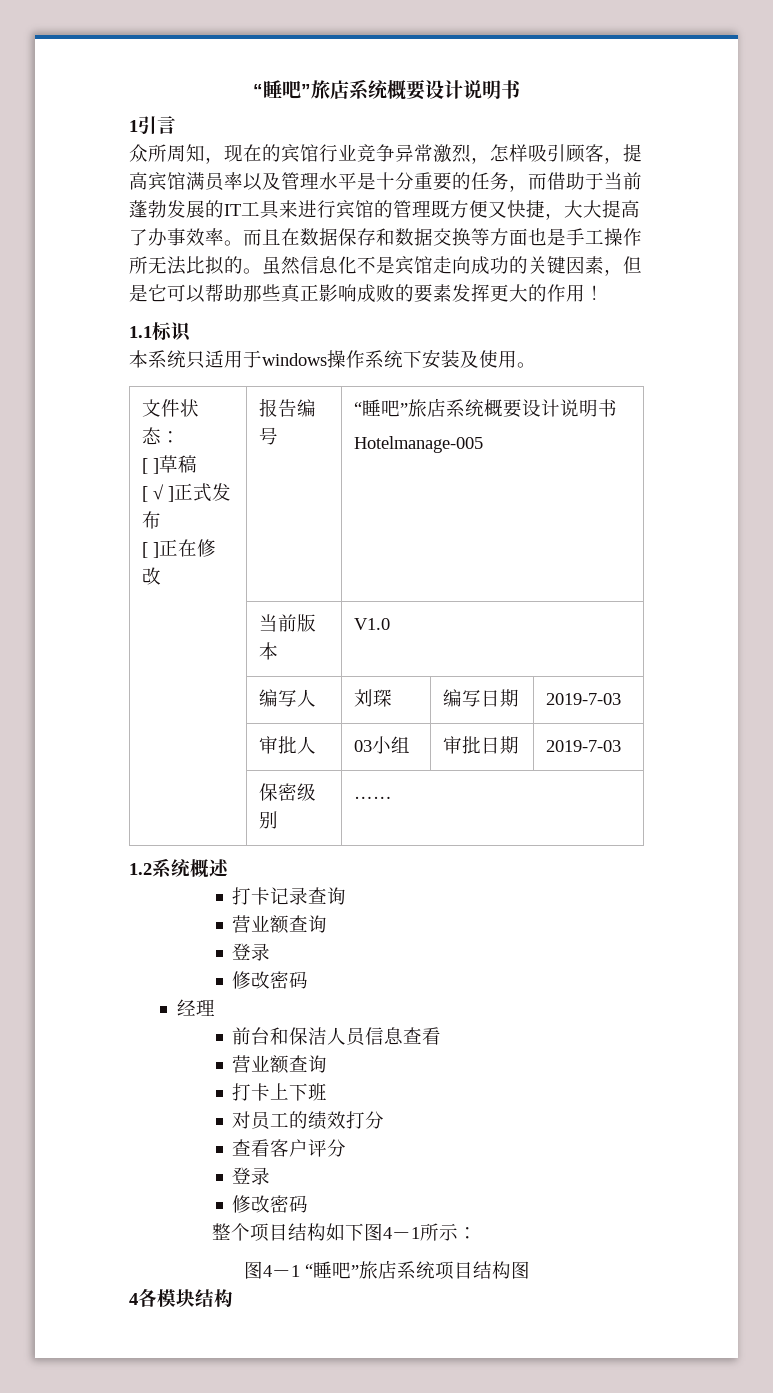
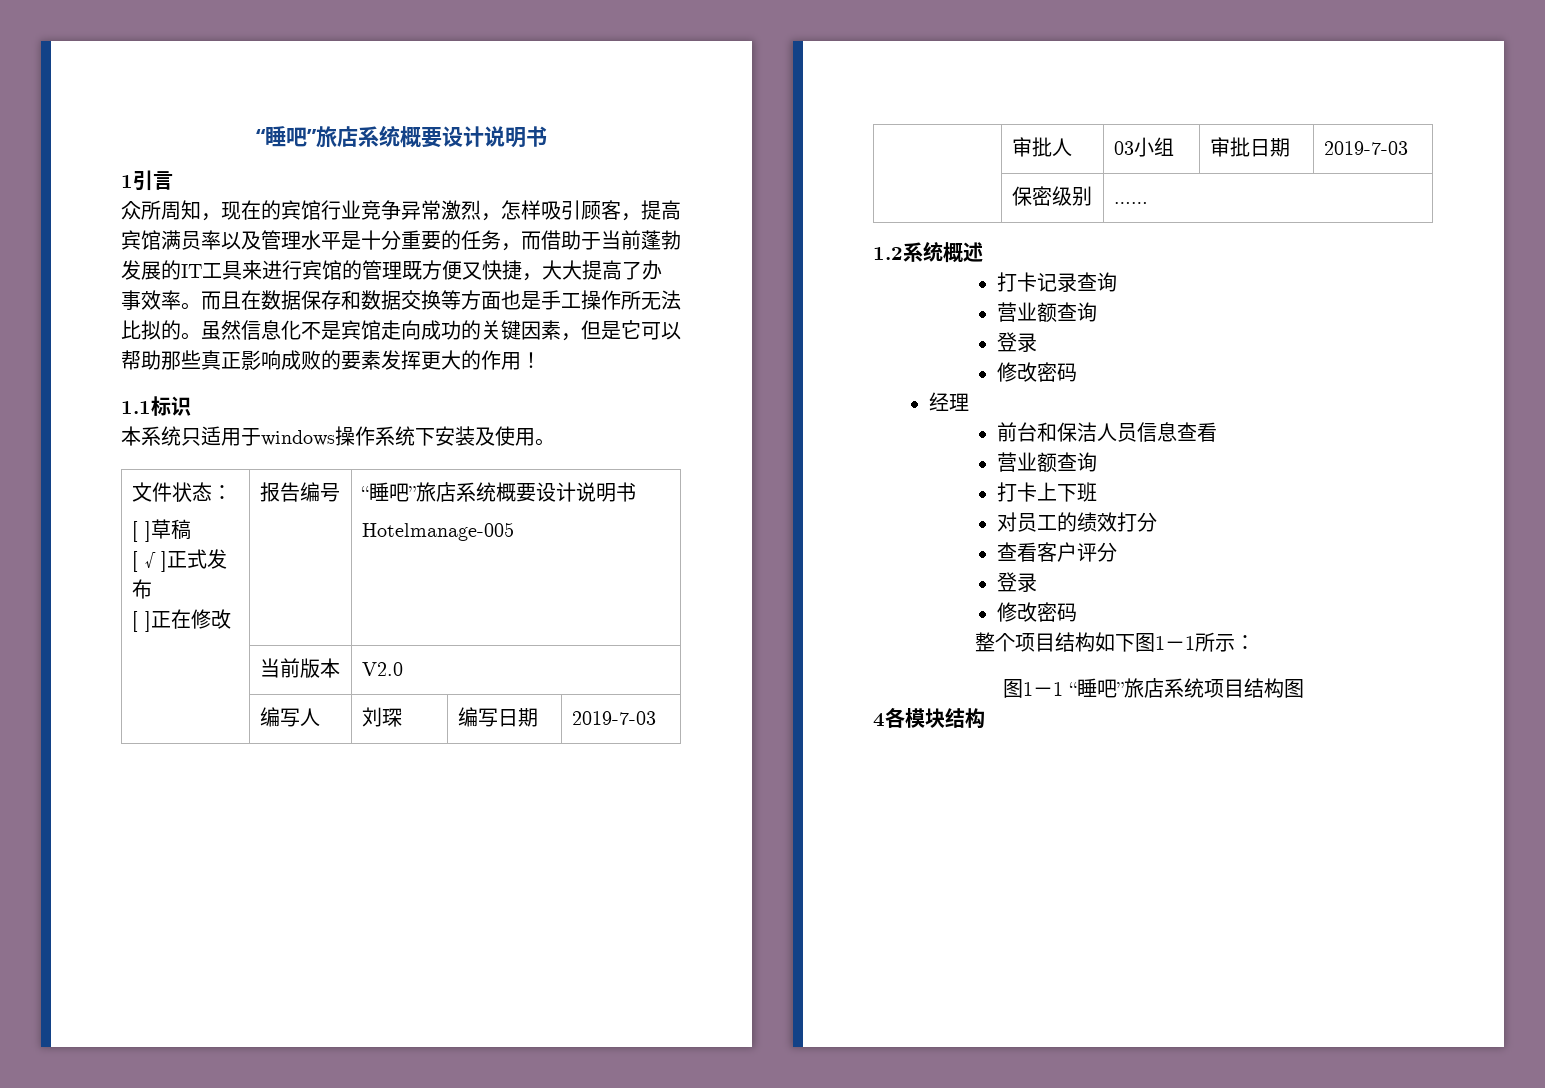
[354,618,391,630] V1.0 -> [362,662,404,676] V2.0
[383,1227,393,1239] 4 -> [1155,636,1166,650] 1
[262,1265,272,1277] 4 -> [1022,682,1033,696] 1

